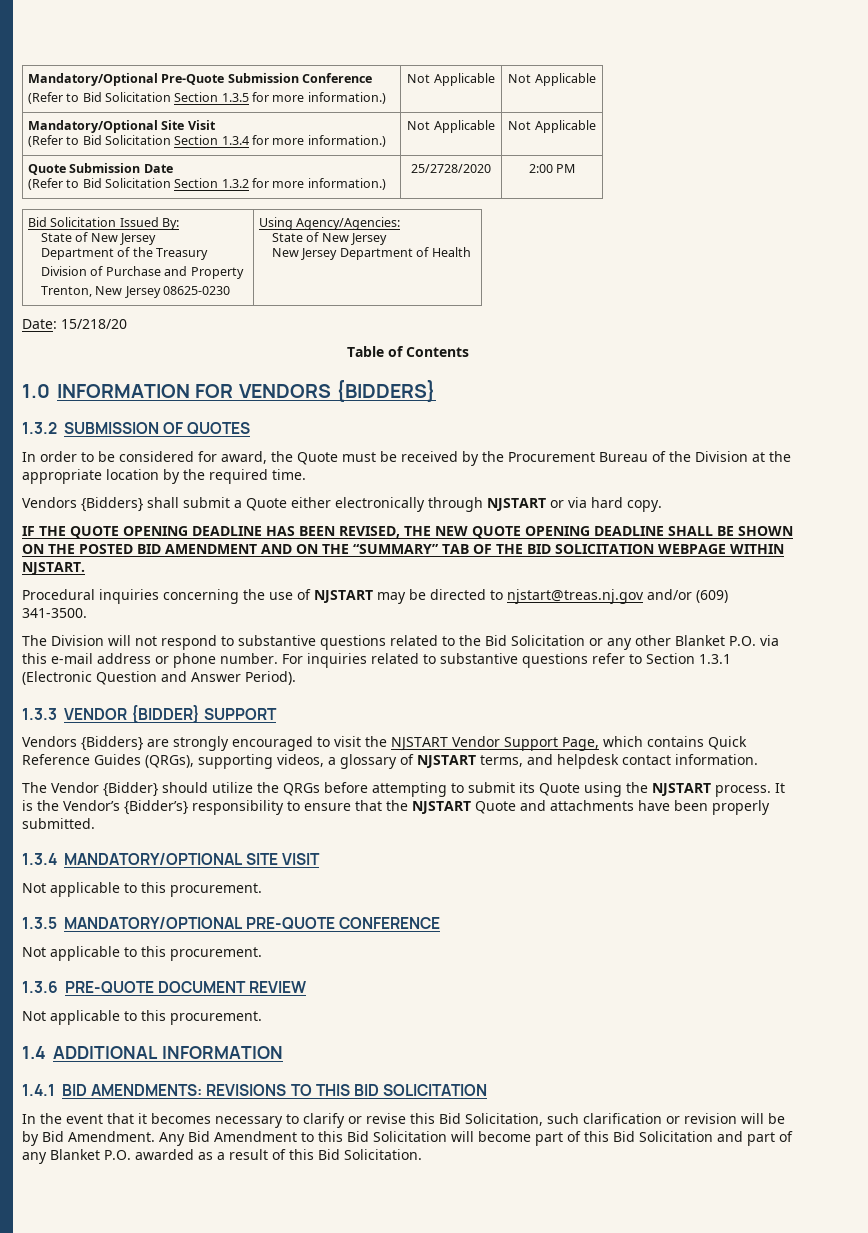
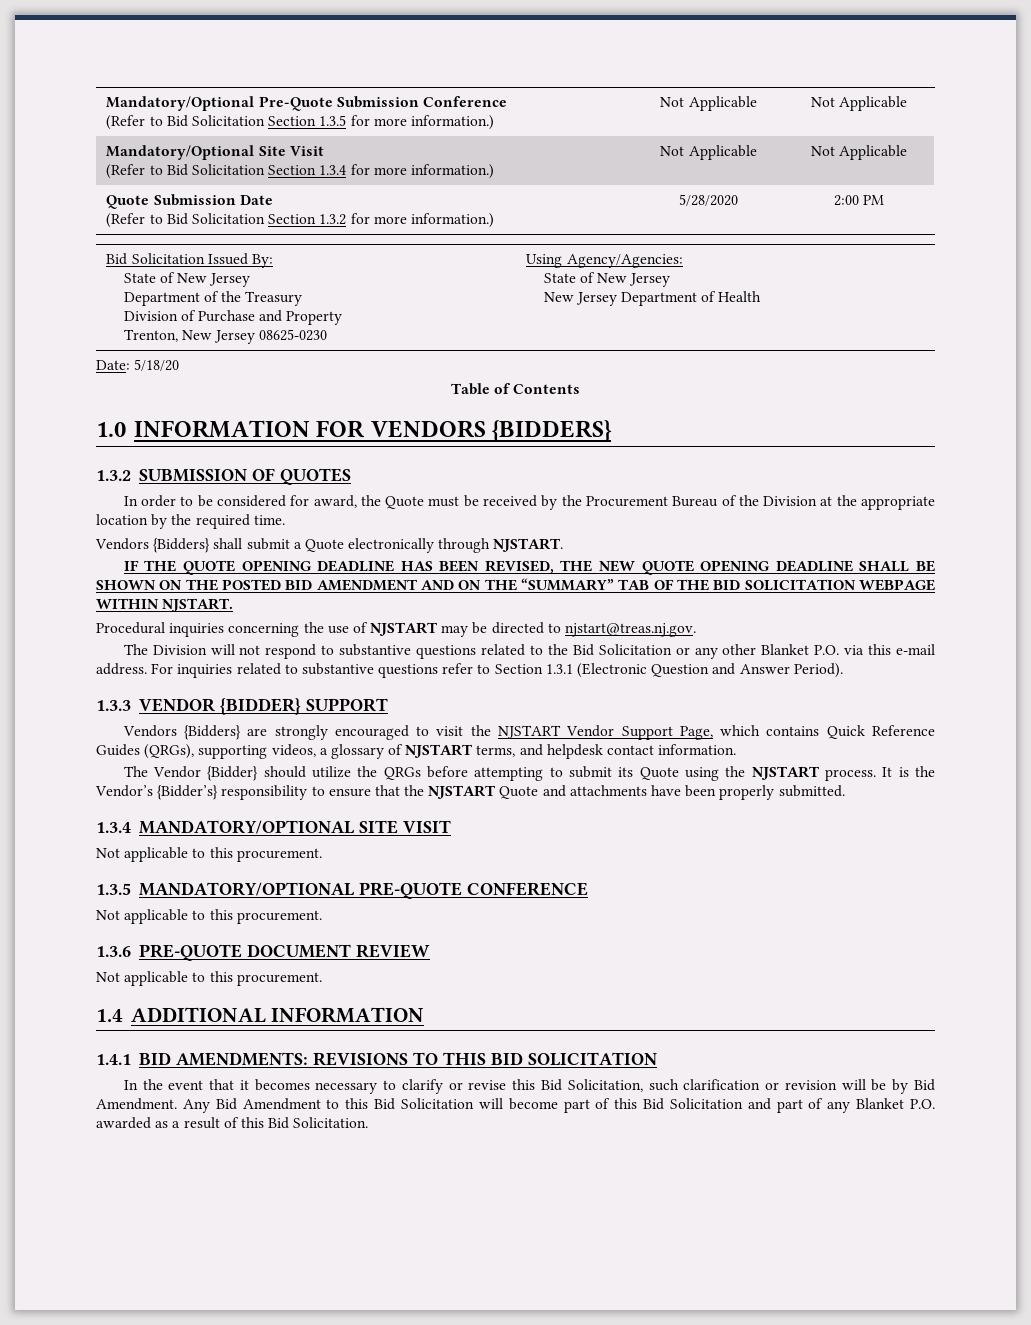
[411,164,491,173] 25/2728/2020 -> [679,194,738,206] 5/28/2020
[61,319,127,329] 15/218/20 -> [134,359,180,371] 5/18/20
[291,497,331,508] either -> (344, 545) none
[487,497,662,512] NJSTART or via hard copy. -> [493,538,564,552] NJSTART.
[507,589,728,604] [22,608,87,618] njstart@treas.nj.gov and/or (609) 341-3500. -> [565,623,697,637] njstart@treas.nj.gov.
[97,653,278,668] address or phone number. -> [96,663,147,675] address.

